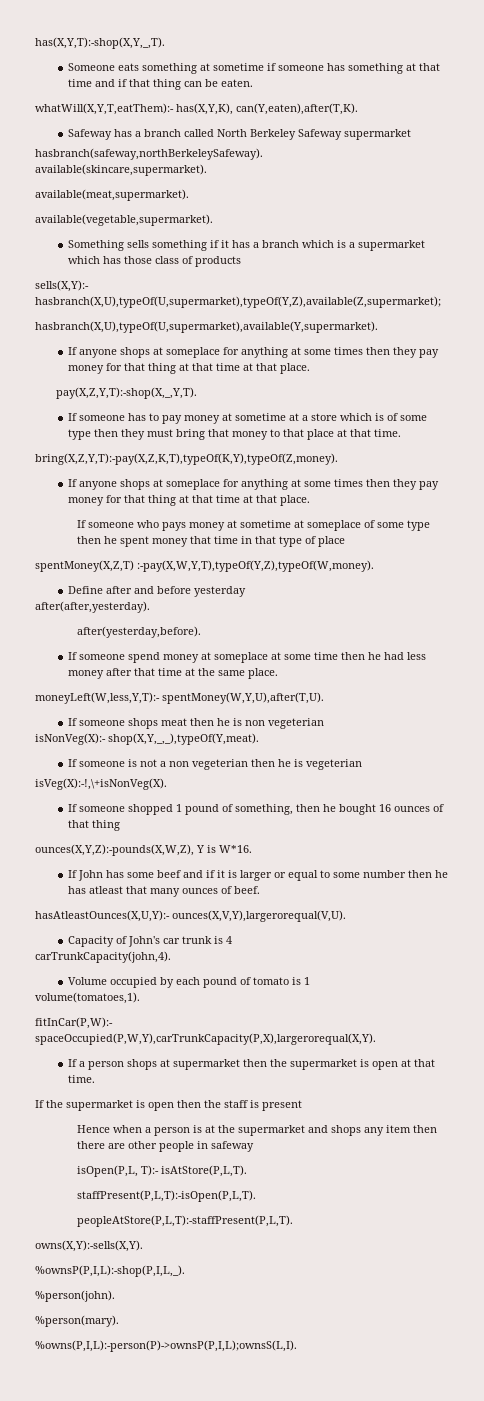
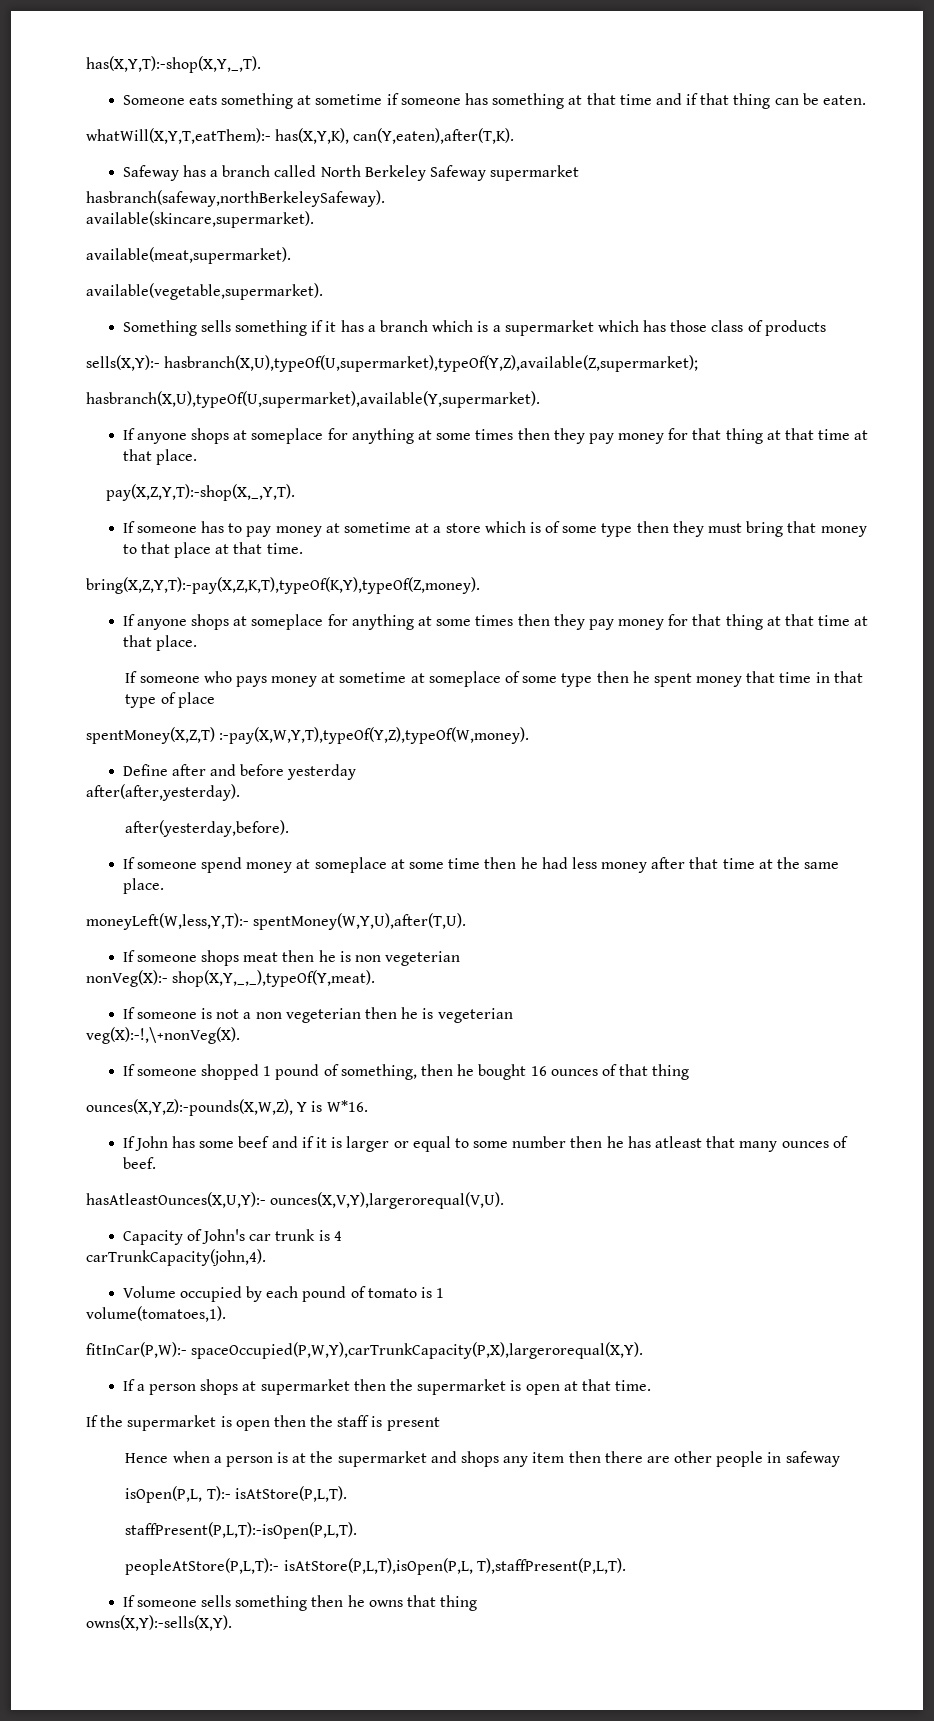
[35,733,106,745] isNonVeg(X):- -> [86,970,168,987] nonVeg(X):-
[35,778,167,790] isVeg(X):-!,\+isNonVeg(X). -> [86,1027,240,1044] veg(X):-!,\+nonVeg(X).
[76,1215,293,1227] [35,1240,143,1252] [35,1265,185,1277] [35,1290,115,1302] [35,1315,119,1327] [35,1340,297,1352] peopleAtStore(P,L,T):-staffPresent(P,L,T). // owns(X,Y):-sells(X,Y). // %ownsP(P,I,L):-shop(P,I,L,_). // %person(john). // %person(mary). // %owns(P,I,L):-person(P)->ownsP(P,I,L);ownsS(L,I). -> [125,1558,626,1575] [122,1595,478,1611] [86,1615,232,1631] peopleAtStore(P,L,T):- isAtStore(P,L,T),isOpen(P,L, T),staffPresent(P,L,T). // If someone sells something then he owns that thing // owns(X,Y):-sells(X,Y).

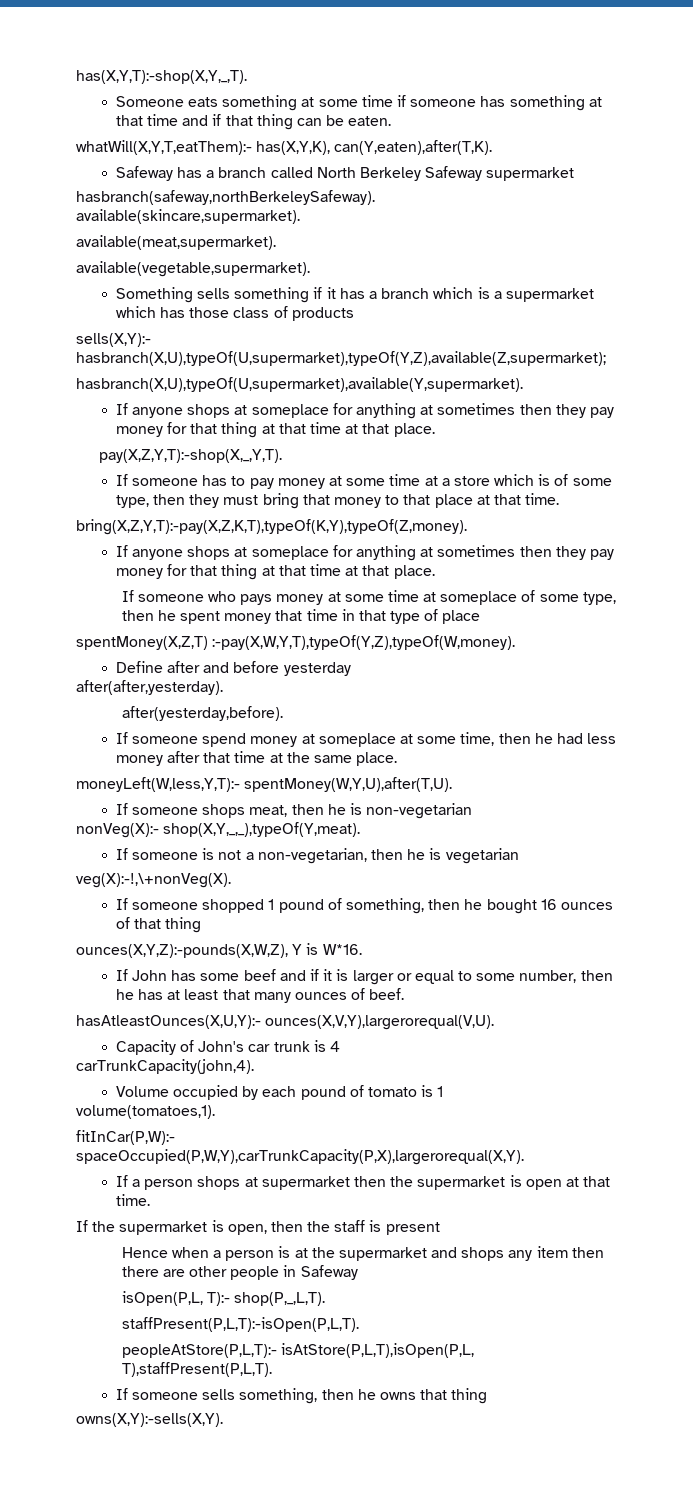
[315,94,383,105] sometime -> [318,95,393,107] some time
[436,429,514,440] some times -> [437,403,516,415] sometimes
[343,522,411,533] sometime -> [346,474,421,486] some time
[601,523,633,537] type -> [115,495,149,508] type,
[436,615,514,626] some times -> [437,545,516,557] sometimes
[339,672,407,683] sometime -> [344,590,419,602] some time
[561,673,593,687] type -> [582,592,616,605] type,
[448,858,481,869] time -> [460,732,495,746] time,
[243,950,461,966] meat then he is non vegeterian -> [249,803,473,819] meat, then he is non-vegetarian
[255,1007,513,1023] non vegeterian then he is vegeterian -> [257,848,519,864] non-vegetarian, then he is vegetarian
[512,1136,567,1148] number -> [519,970,577,983] number,
[655,1136,703,1148] atleast -> [167,989,219,1000] at least
[235,1420,270,1431] open -> [227,1224,267,1235] open,
[785,1451,840,1467] safeway -> [300,1265,358,1280] Safeway
[234,1486,347,1502] isAtStore(P,L,T). -> [233,1292,325,1306] shop(P,_,L,T).
[235,1595,308,1611] something -> [239,1388,318,1404] something,

